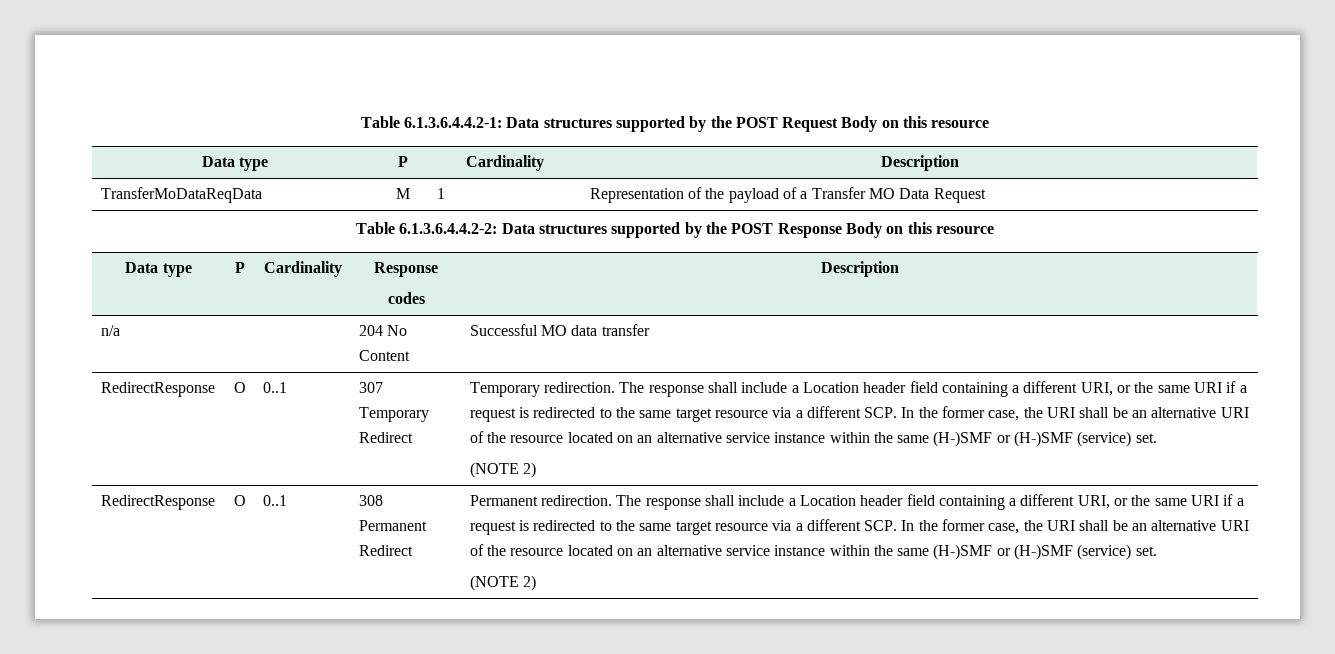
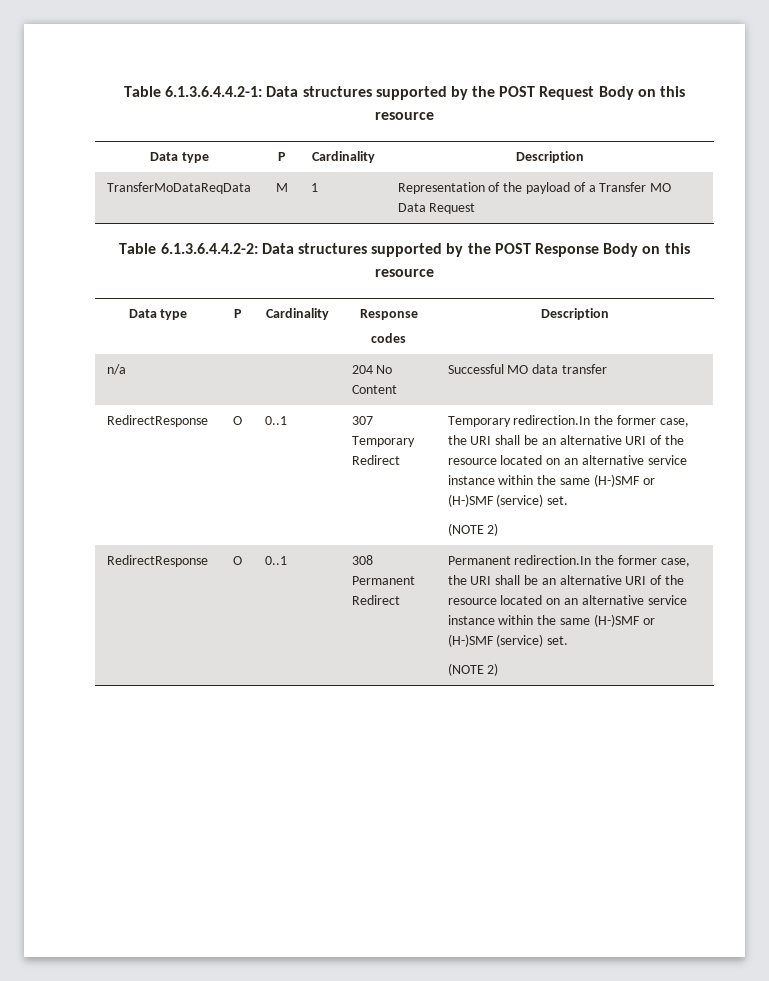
[543,381,1247,397] [469,406,915,422] redirection. The response shall include a Location header field containing a different URI, or the same URI if a request is redirected to the same target resource via a different SCP. In -> [513,415,591,425] redirection.In
[540,494,1244,510] [469,519,915,535] redirection. The response shall include a Location header field containing a different URI, or the same URI if a request is redirected to the same target resource via a different SCP. In -> [514,555,592,565] redirection.In

